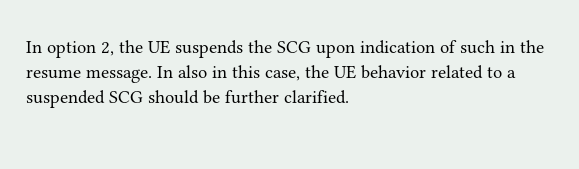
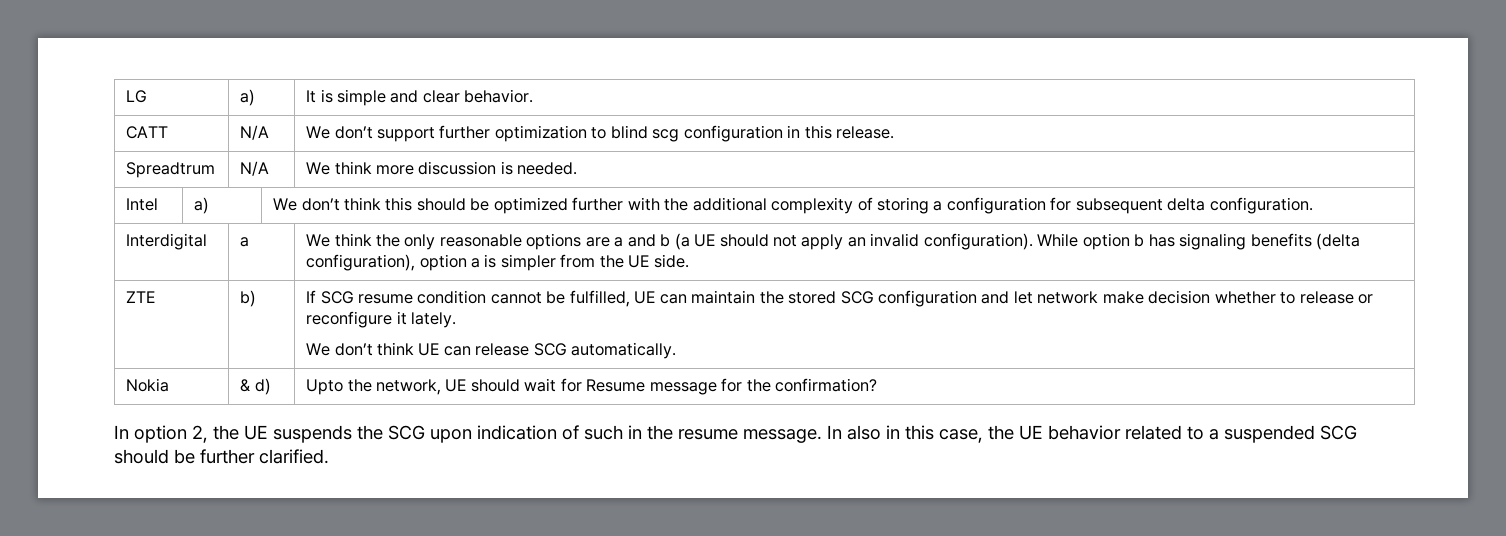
(26, 47) none -> [126,90,148,103] [240,89,256,106] [306,89,534,106] [126,126,169,139] [240,125,270,140] [306,125,895,142] [126,162,216,178] [240,161,270,176] [306,161,578,175] [126,198,159,211] [194,197,210,214] [273,197,1313,214] [126,233,208,250] [240,237,250,247] [306,233,1361,250] [306,254,689,271] [126,291,156,303] [240,290,257,307] [306,290,1374,307] [306,311,456,328] [306,342,677,359] [126,378,170,392] [240,378,271,395] [306,378,878,395] LG | a) | It is simple and clear behavior. // CATT | N/A | We don’t support further optimization to blind scg configuration in this release. // Spreadtrum | N/A | We think more discussion is needed. // Intel | a) | We don’t think this should be optimized further with the additional complexity of storing a configuration for subsequent delta configuration. // Interdigital | a | We think the only reasonable options are a and b (a UE should not apply an invalid configuration). While option b has signaling benefits (delta configuration), option a is simpler from the UE side. // ZTE | b) | If SCG resume condition cannot be fulfilled, UE can maintain the stored SCG configuration and let network make decision whether to release or reconfigure it lately. // We don’t think UE can release SCG automatically. // Nokia | & d) | Upto the network, UE should wait for Resume message for the confirmation? //

